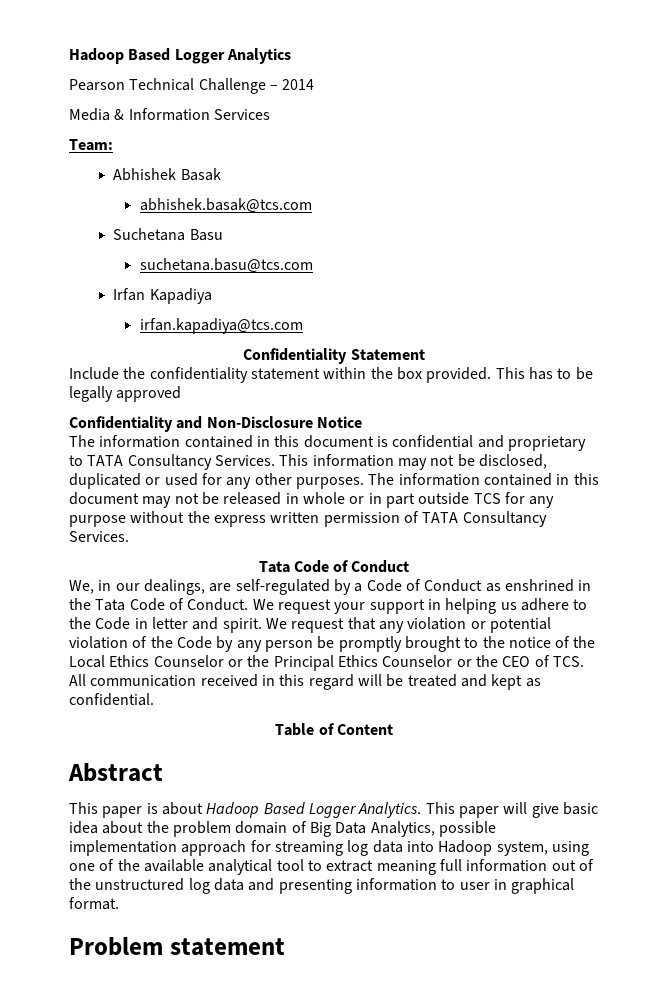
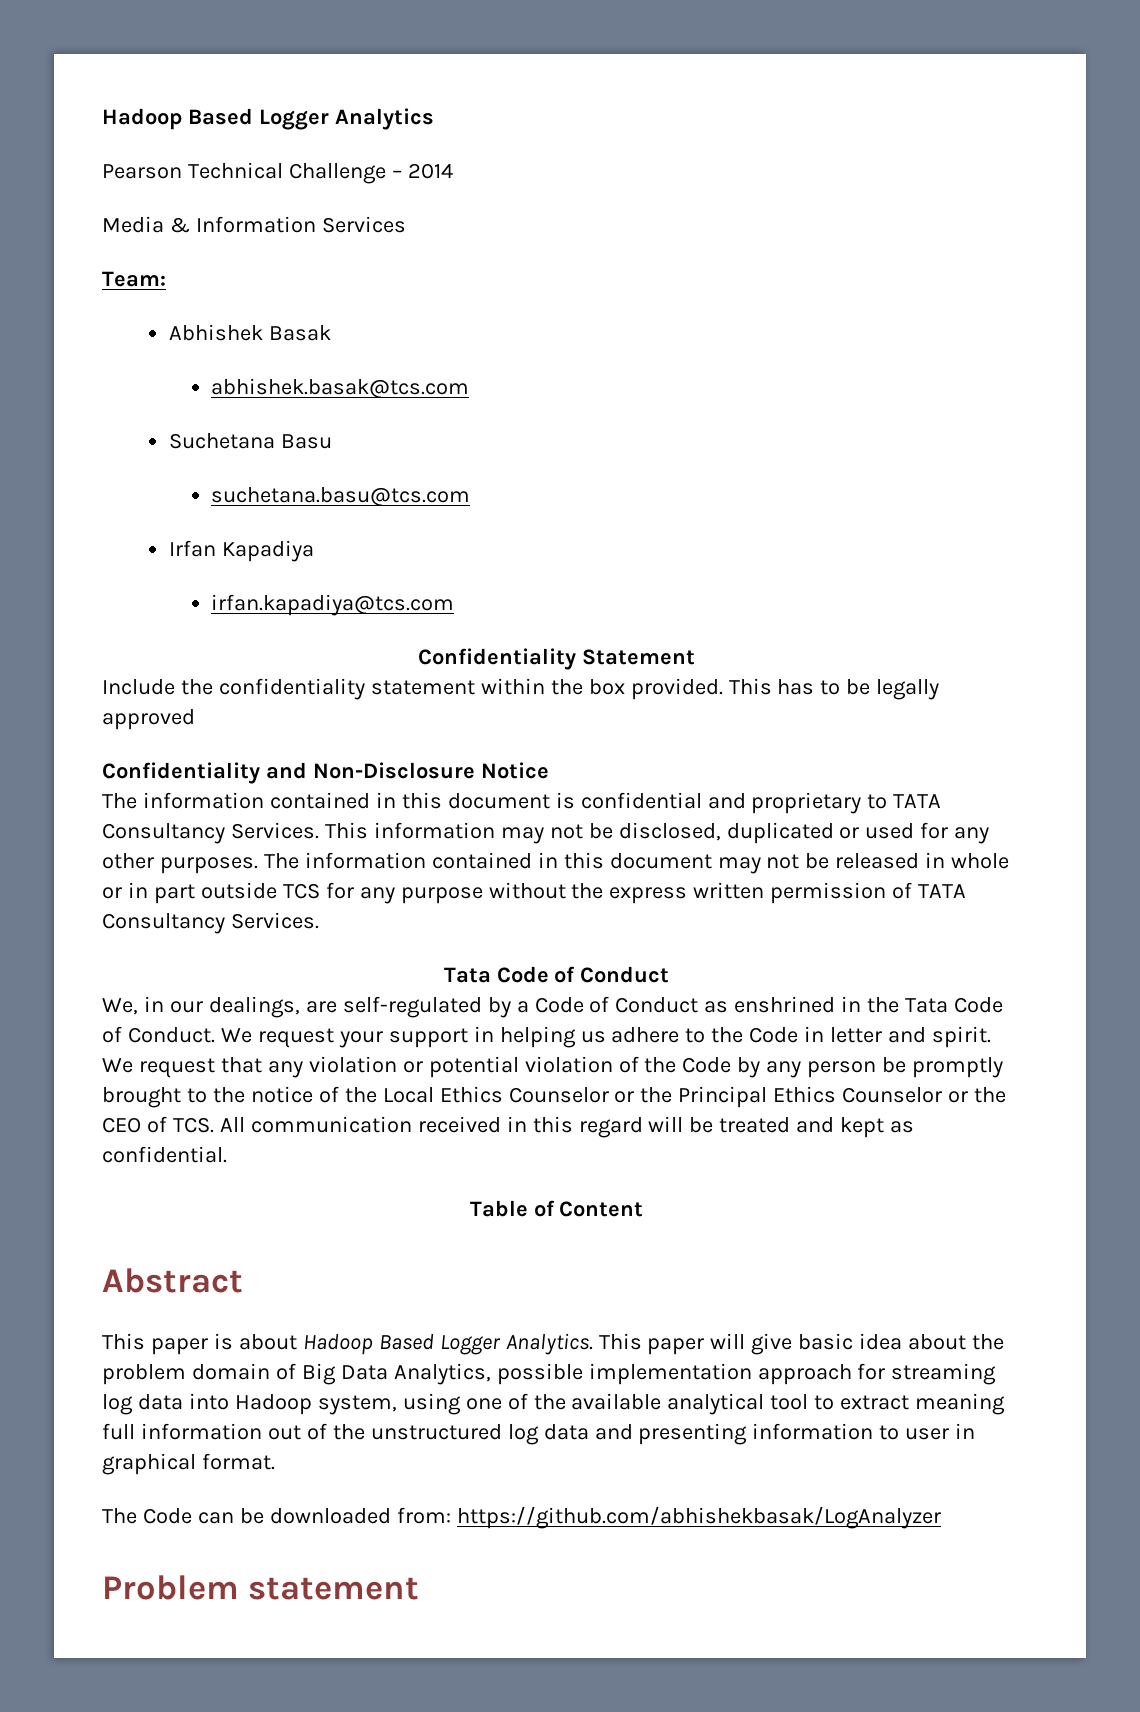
(119, 903) none -> [102,1506,941,1529] // The Code can be downloaded from: https://github.com/abhishekbasak/LogAnalyzer

